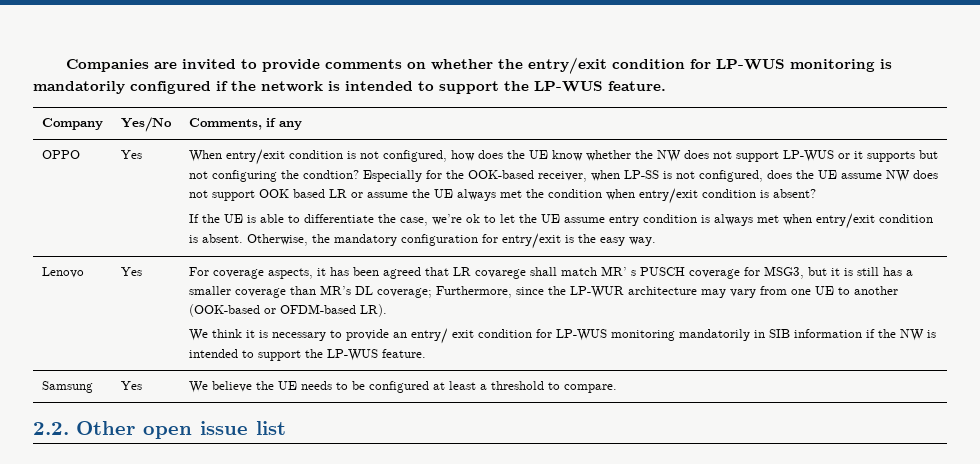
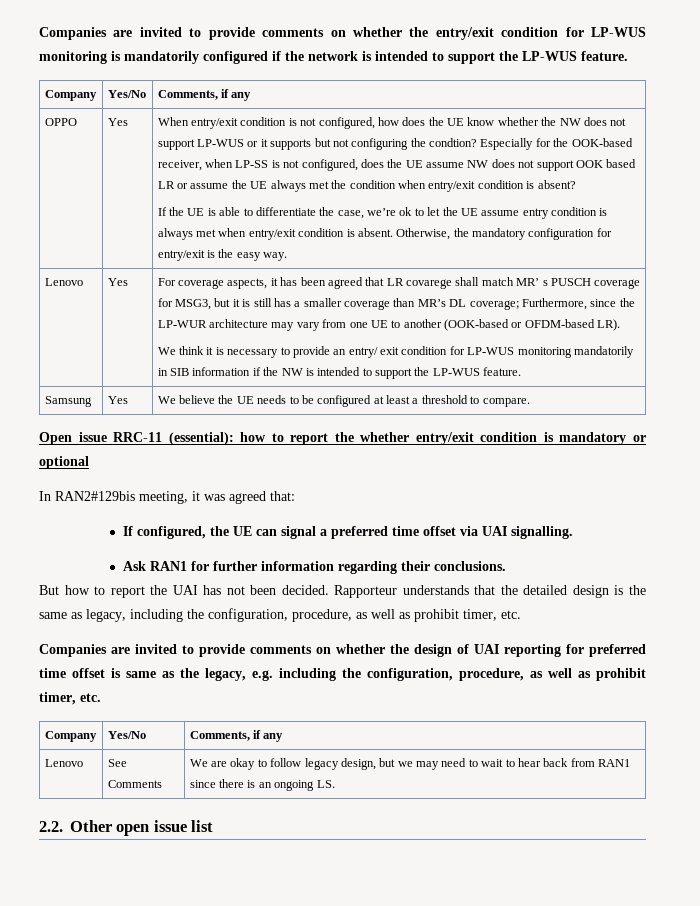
(617, 388) none -> [39,432,647,445] [39,456,89,469] [39,491,295,504] [122,526,573,539] [122,561,506,574] [39,585,646,598] [39,608,521,622] [39,644,646,657] [39,668,646,681] [39,692,101,705] [44,731,97,742] [107,731,146,739] [189,730,284,742] [44,759,83,767] [107,759,127,767] [107,780,162,788] [189,758,630,770] [189,779,335,791] // Open issue RRC-11 (essential): how to report the whether entry/exit condition is mandatory or optional // In RAN2#129bis meeting, it was agreed that: // If configured, the UE can signal a preferred time offset via UAI signalling. // Ask RAN1 for further information regarding their conclusions. // But how to report the UAI has not been decided. Rapporteur understands that the detailed design is the same as legacy, including the configuration, procedure, as well as prohibit timer, etc. // Companies are invited to provide comments on whether the design of UAI reporting for preferred time offset is same as the legacy, e.g. including the configuration, procedure, as well as prohibit timer, etc. // Company | Yes/No | Comments, if any // Lenovo | See Comments | We are okay to follow legacy design, but we may need to wait to hear back from RAN1 since there is an ongoing LS.

